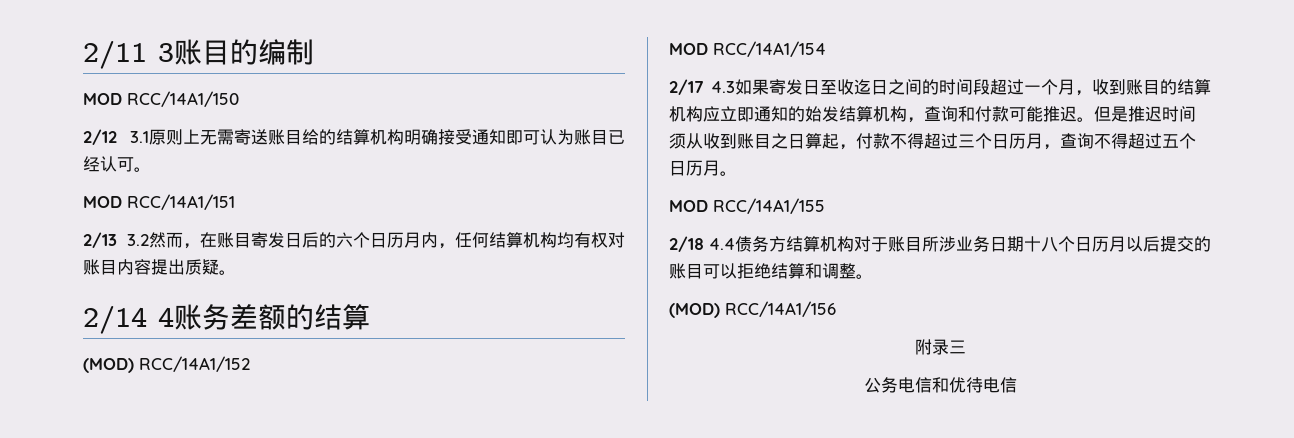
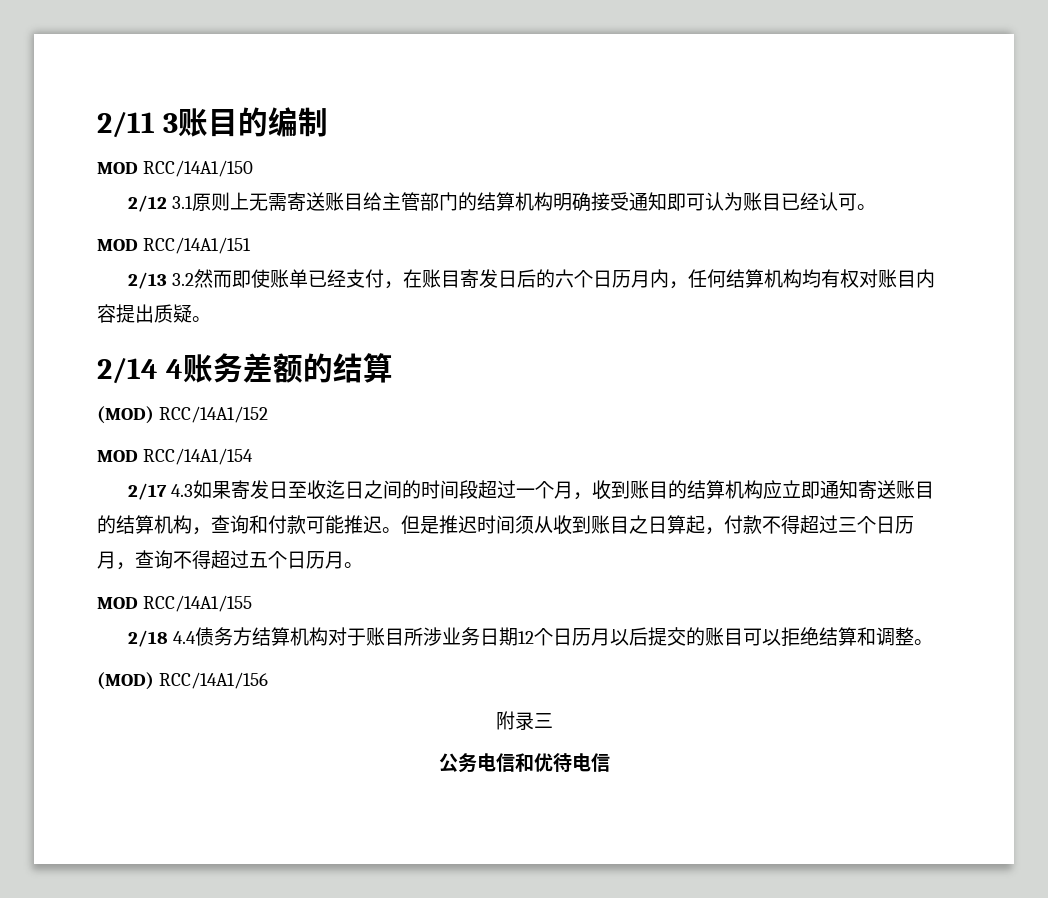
(319, 137) none -> [382,192,459,211] 主管部门
(183, 240) none -> [232,269,385,288] 即使账单已经支付
[788,106,839,122] 的始发 -> [858,480,935,500] [97,515,116,534] 寄送账目的
[1024,236,1058,252] 十八 -> [518,631,535,644] 12

